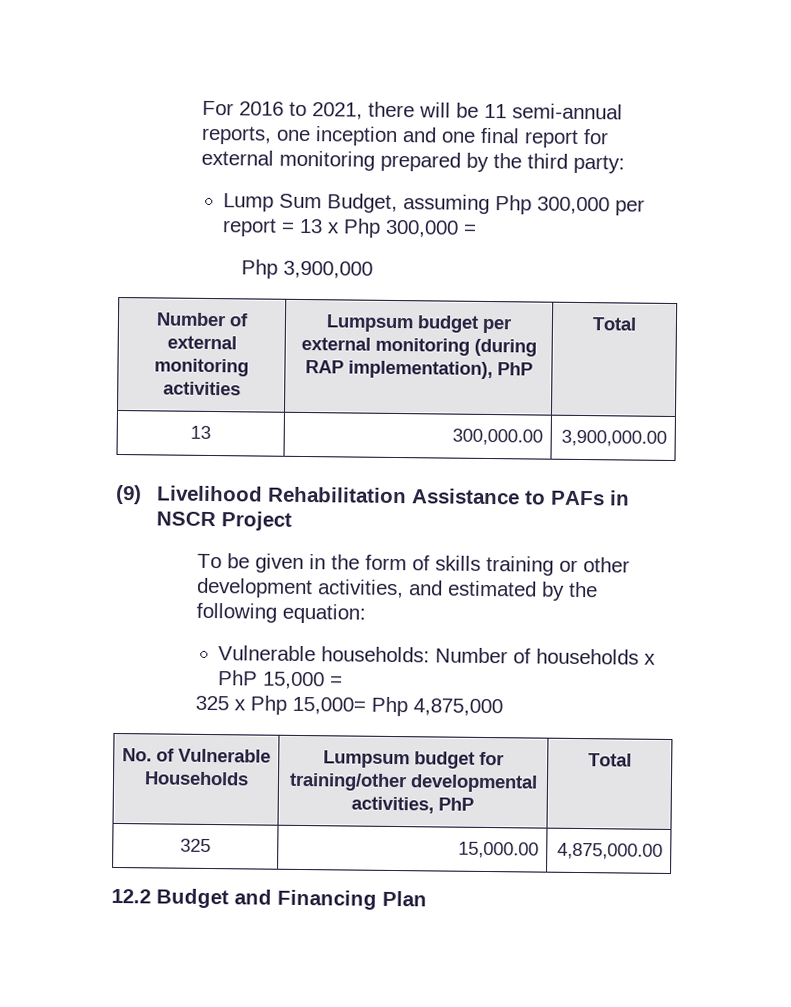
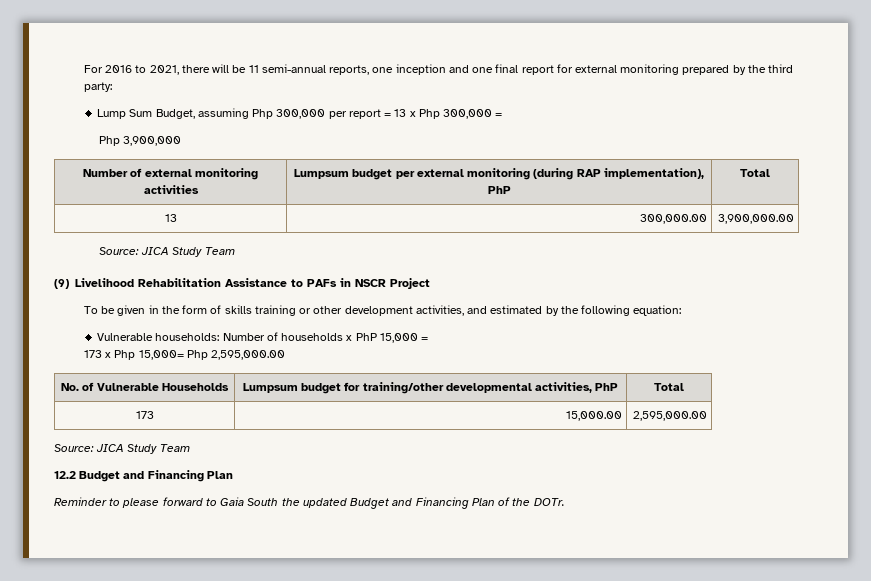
(668, 438) none -> [98,247,235,257] // Source: JICA Study Team
[194,695,229,711] 325 -> [83,350,102,358] 173
[412,698,503,717] 4,875,000 -> [211,350,286,360] 2,595,000.00
[180,838,211,853] 325 -> [135,411,154,419] 173
[557,842,664,860] 4,875,000.00 -> [633,411,708,421] [54,444,190,454] 2,595,000.00 // Source: JICA Study Team
(427, 898) none -> [54,497,565,509] // Reminder to please forward to Gaia South the updated Budget and Financing Plan of the DOTr.

